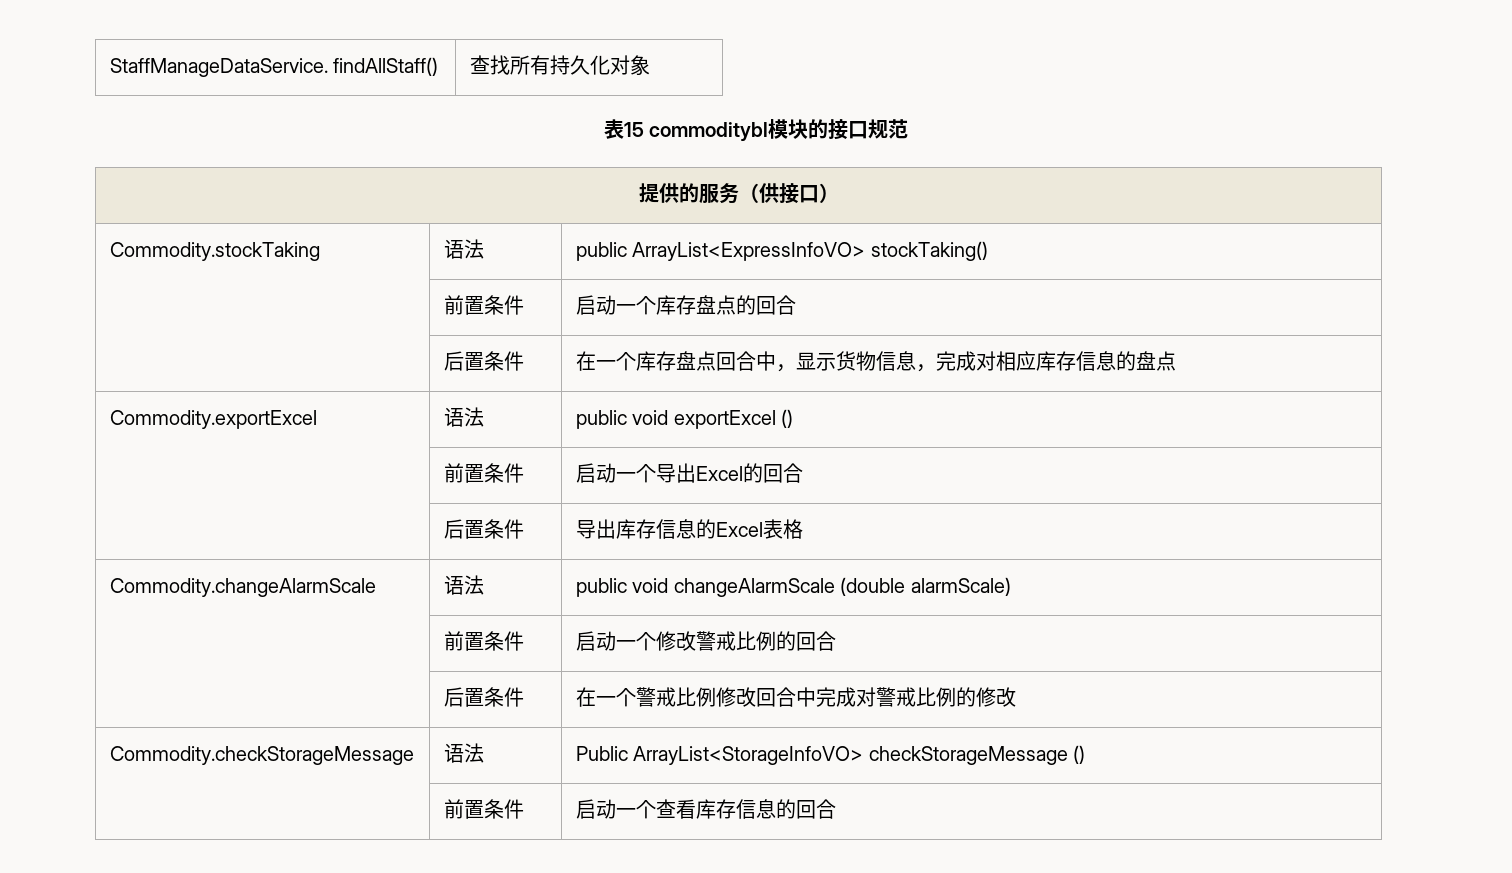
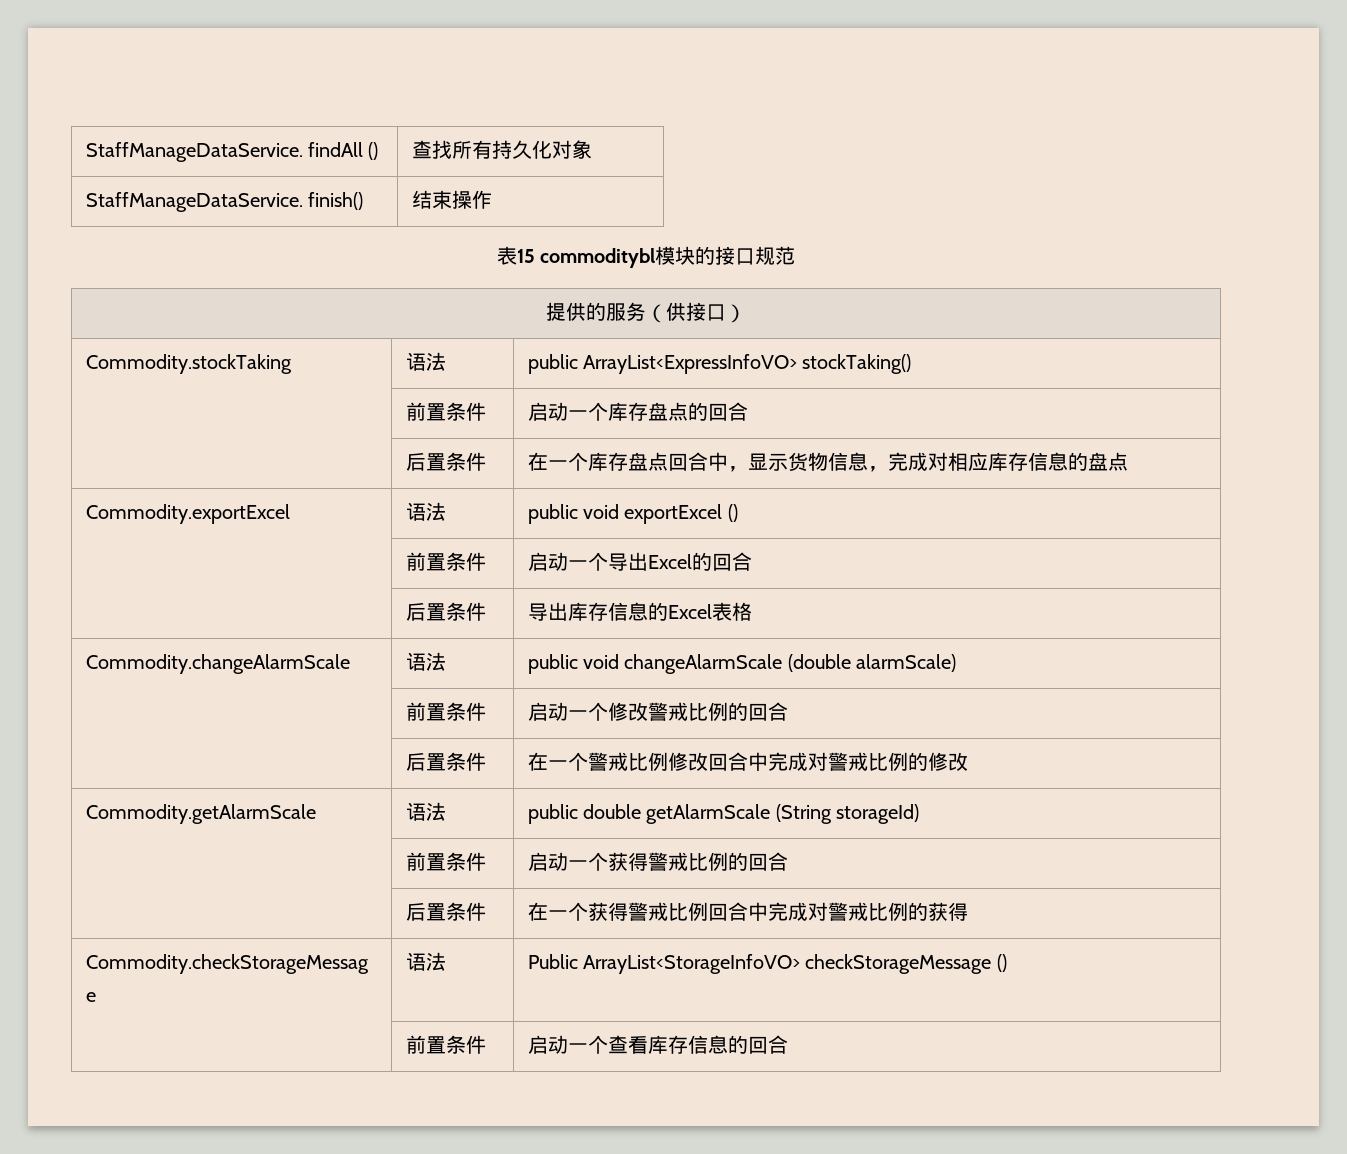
[109,57,439,77] StaffManageDataService. findAllStaff() -> [85,142,379,162] StaffManageDataService. findAll ()
(650, 65) none -> [85,192,364,212] [411,190,492,209] // StaffManageDataService. finish() | 结束操作
(1016, 697) none -> [85,804,316,824] [405,802,446,821] [527,804,920,824] [405,852,486,871] [527,852,788,871] [405,902,486,921] [527,902,968,921] // Commodity.getAlarmScale | 语法 | public double getAlarmScale (String storageId) // | 前置条件 | 启动一个获得警戒比例的回合 // | 后置条件 | 在一个获得警戒比例回合中完成对警戒比例的获得

